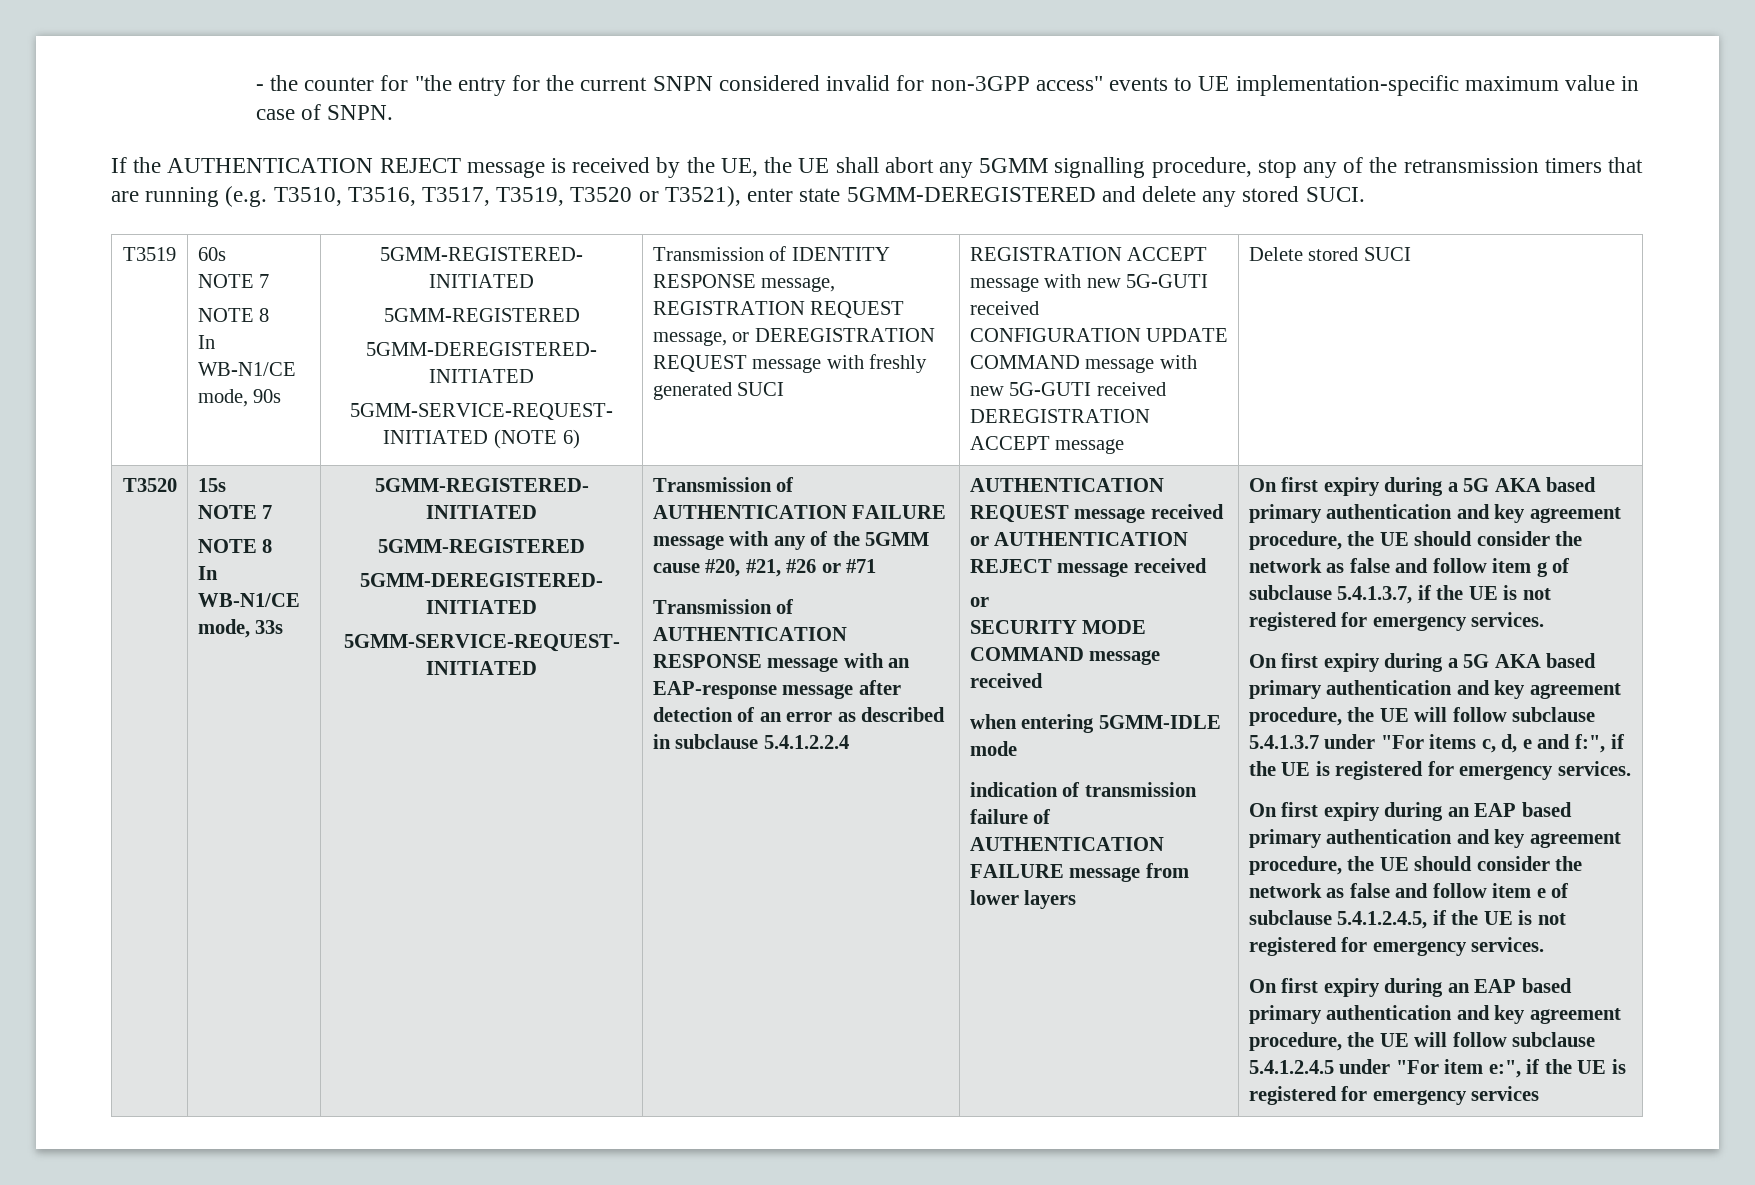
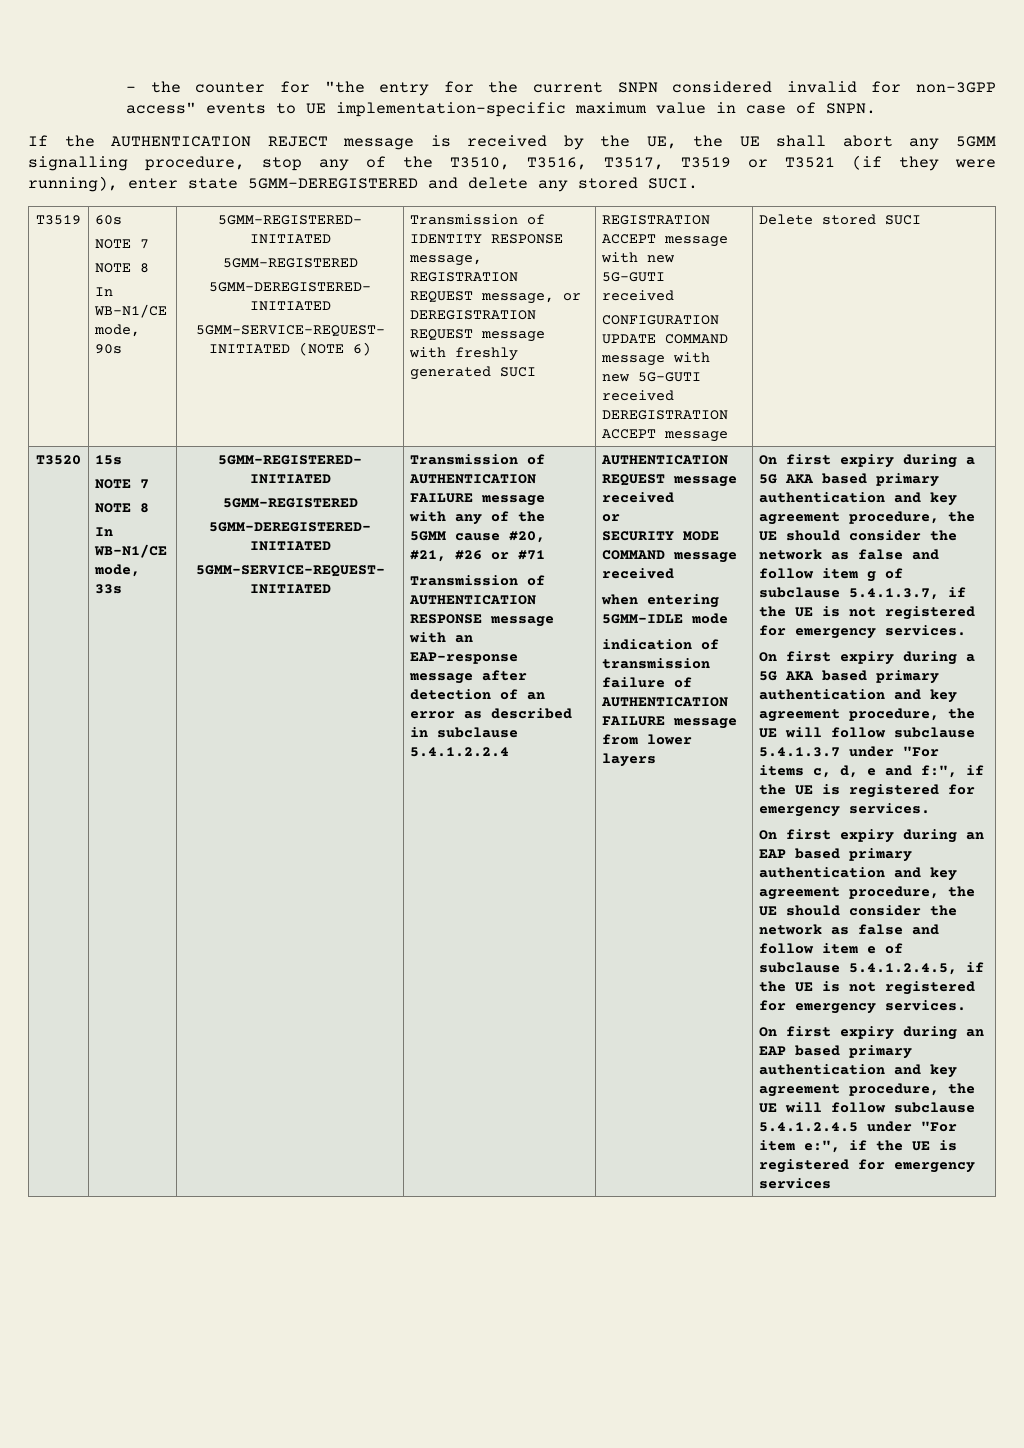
[1403,157,1644,173] [111,186,741,207] retransmission timers that are running (e.g. T3510, T3516, T3517, T3519, T3520 or T3521), -> [450,155,996,171] [28,176,118,192] T3510, T3516, T3517, T3519 or T3521 (if they were running),
[969,532,1189,546] [969,558,1207,577] or AUTHENTICATION REJECT message received -> (675, 497) none

